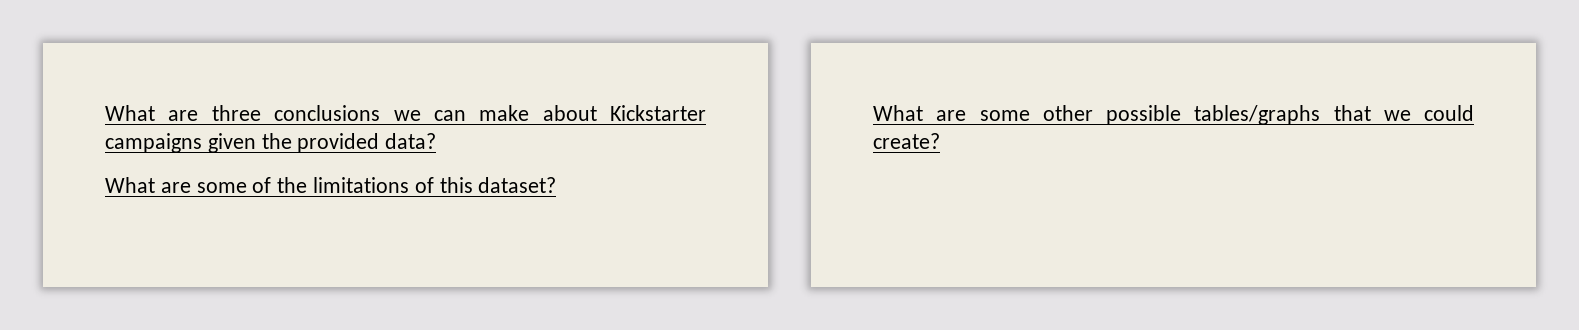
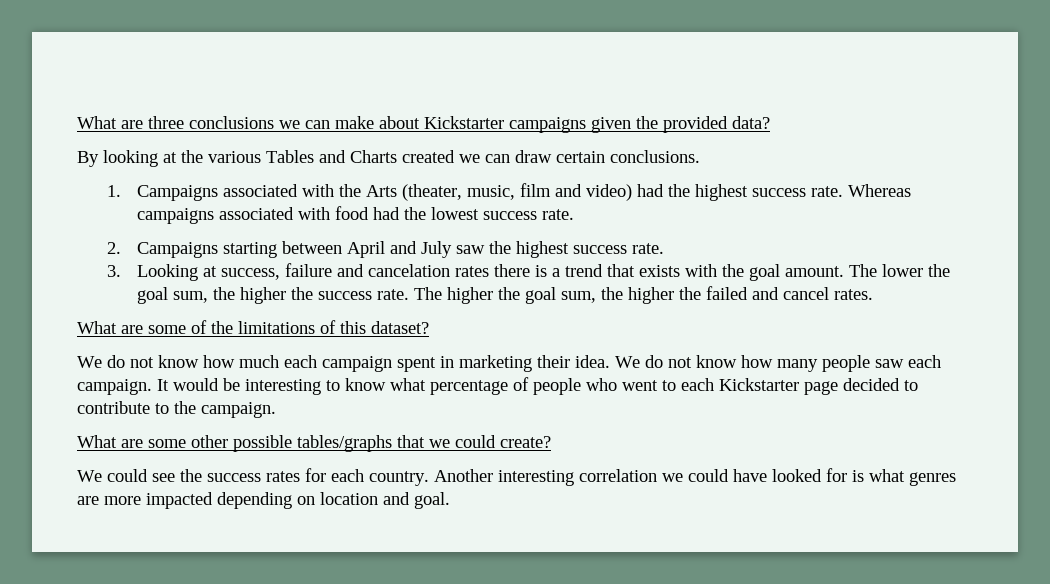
(437, 141) none -> [77,150,700,167] [107,183,912,201] [137,206,575,224] [107,241,665,258] [107,263,951,281] [137,286,874,304] // By looking at the various Tables and Charts created we can draw certain conclusions. // 1. Campaigns associated with the Arts (theater, music, film and video) had the highest success rate. Whereas campaigns associated with food had the lowest success rate. // 2. Campaigns starting between April and July saw the highest success rate. // 3. Looking at success, failure and cancelation rates there is a trend that exists with the goal amount. The lower the goal sum, the higher the success rate. The higher the goal sum, the higher the failed and cancel rates.
(557, 185) none -> [77,355,941,372] [77,377,918,395] [77,401,276,418] // We do not know how much each campaign spent in marketing their idea. We do not know how many people saw each campaign. It would be interesting to know what percentage of people who went to each Kickstarter page decided to contribute to the campaign.
(940, 141) none -> [77,468,956,486] [77,492,450,509] // We could see the success rates for each country. Another interesting correlation we could have looked for is what genres are more impacted depending on location and goal.

